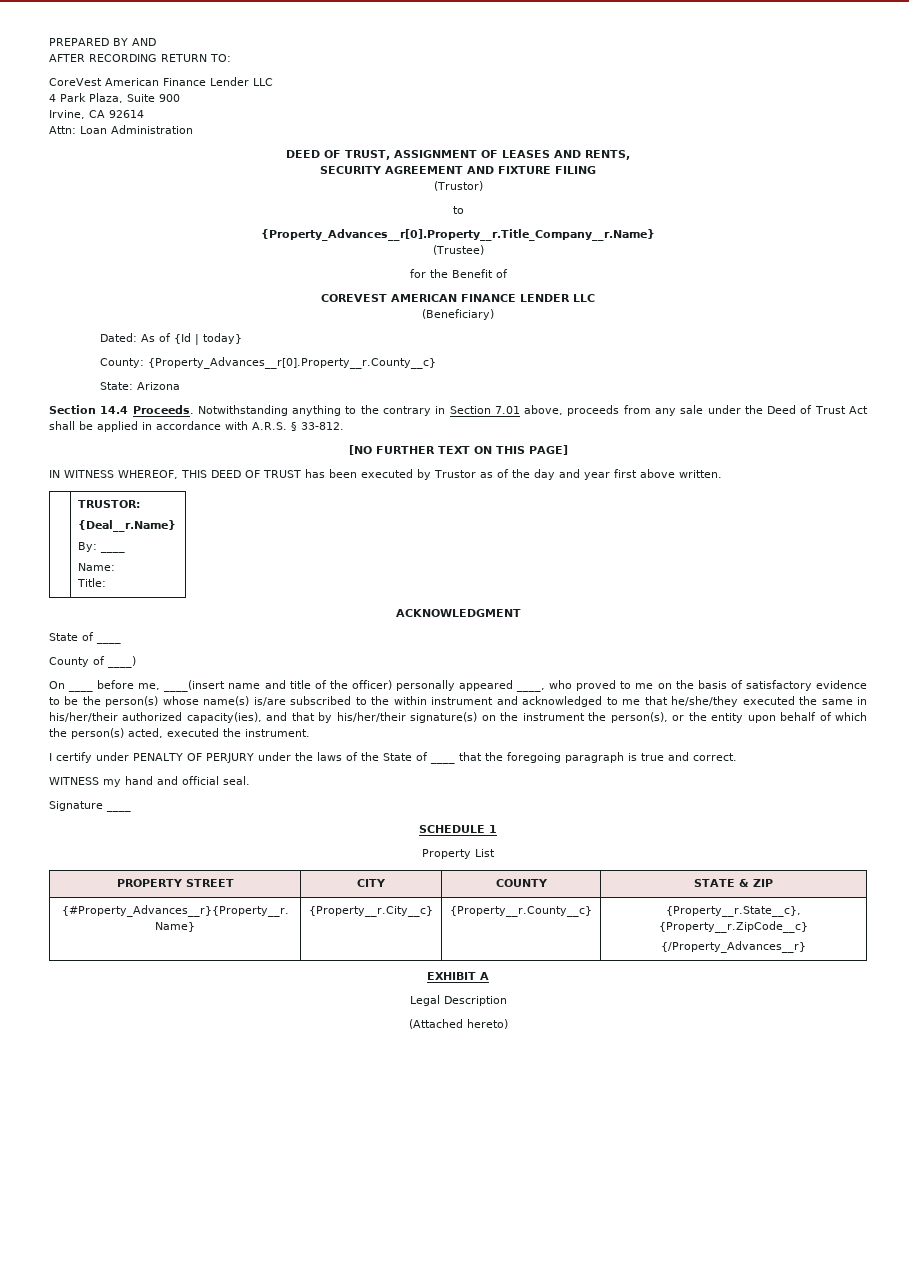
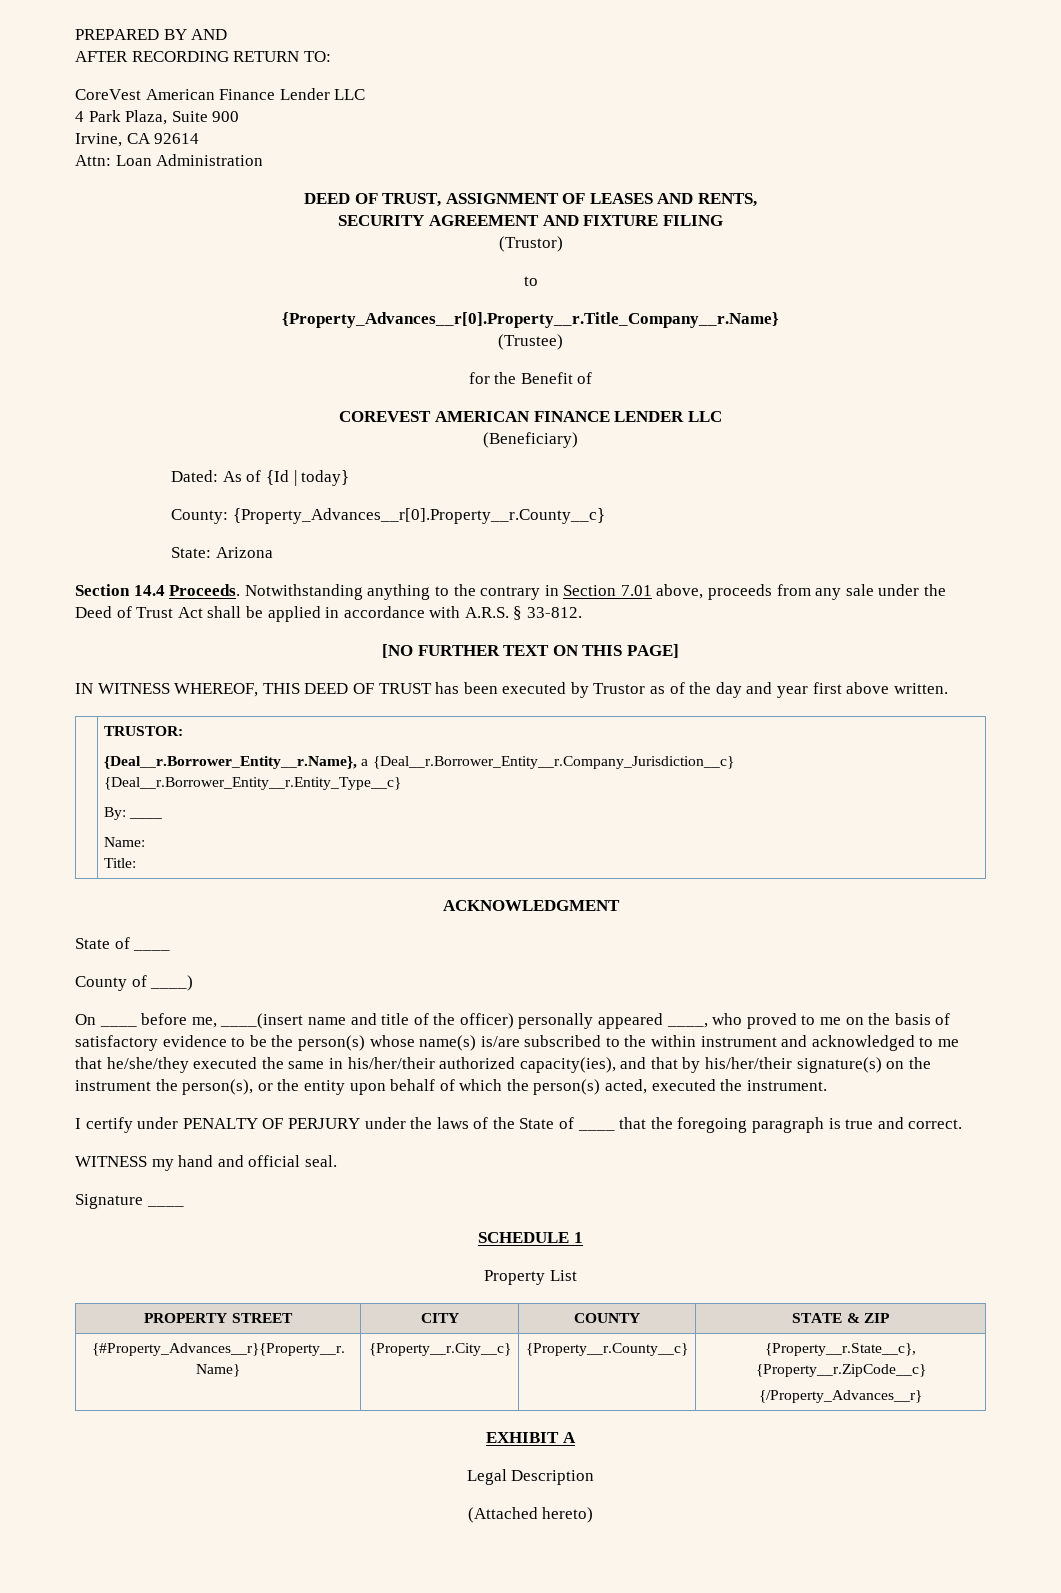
[77,520,176,532] {Deal__r.Name} -> [104,756,734,769] [104,777,402,790] {Deal__r.Borrower_Entity__r.Name}, a {Deal__r.Borrower_Entity__r.Company_Jurisdiction__c} {Deal__r.Borrower_Entity__r.Entity_Type__c}

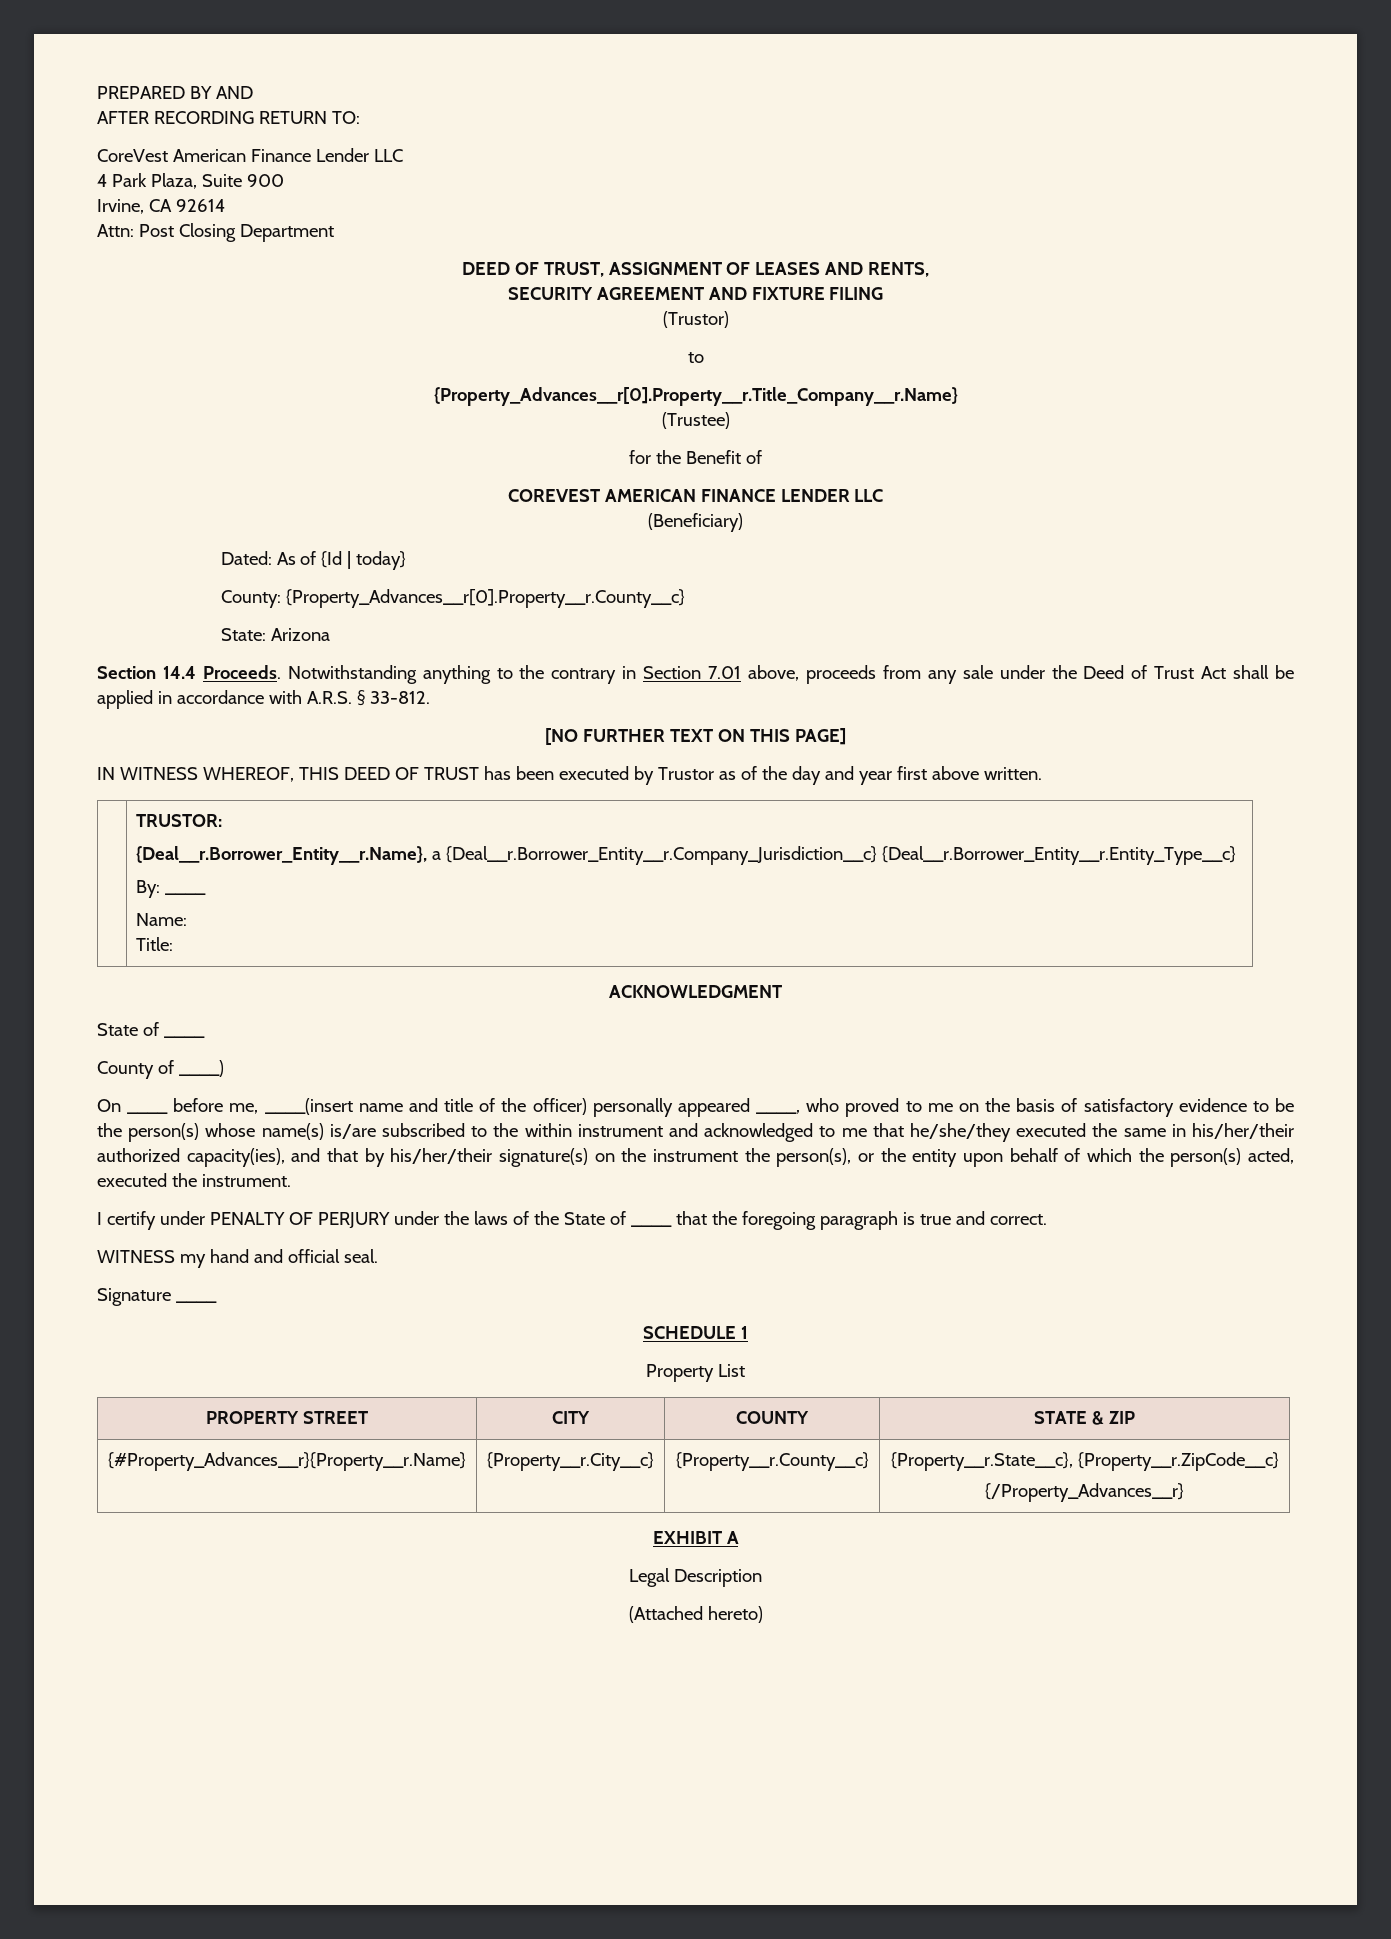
[115,154,264,166] Loan Administration -> [138,223,334,242] Post Closing Department

